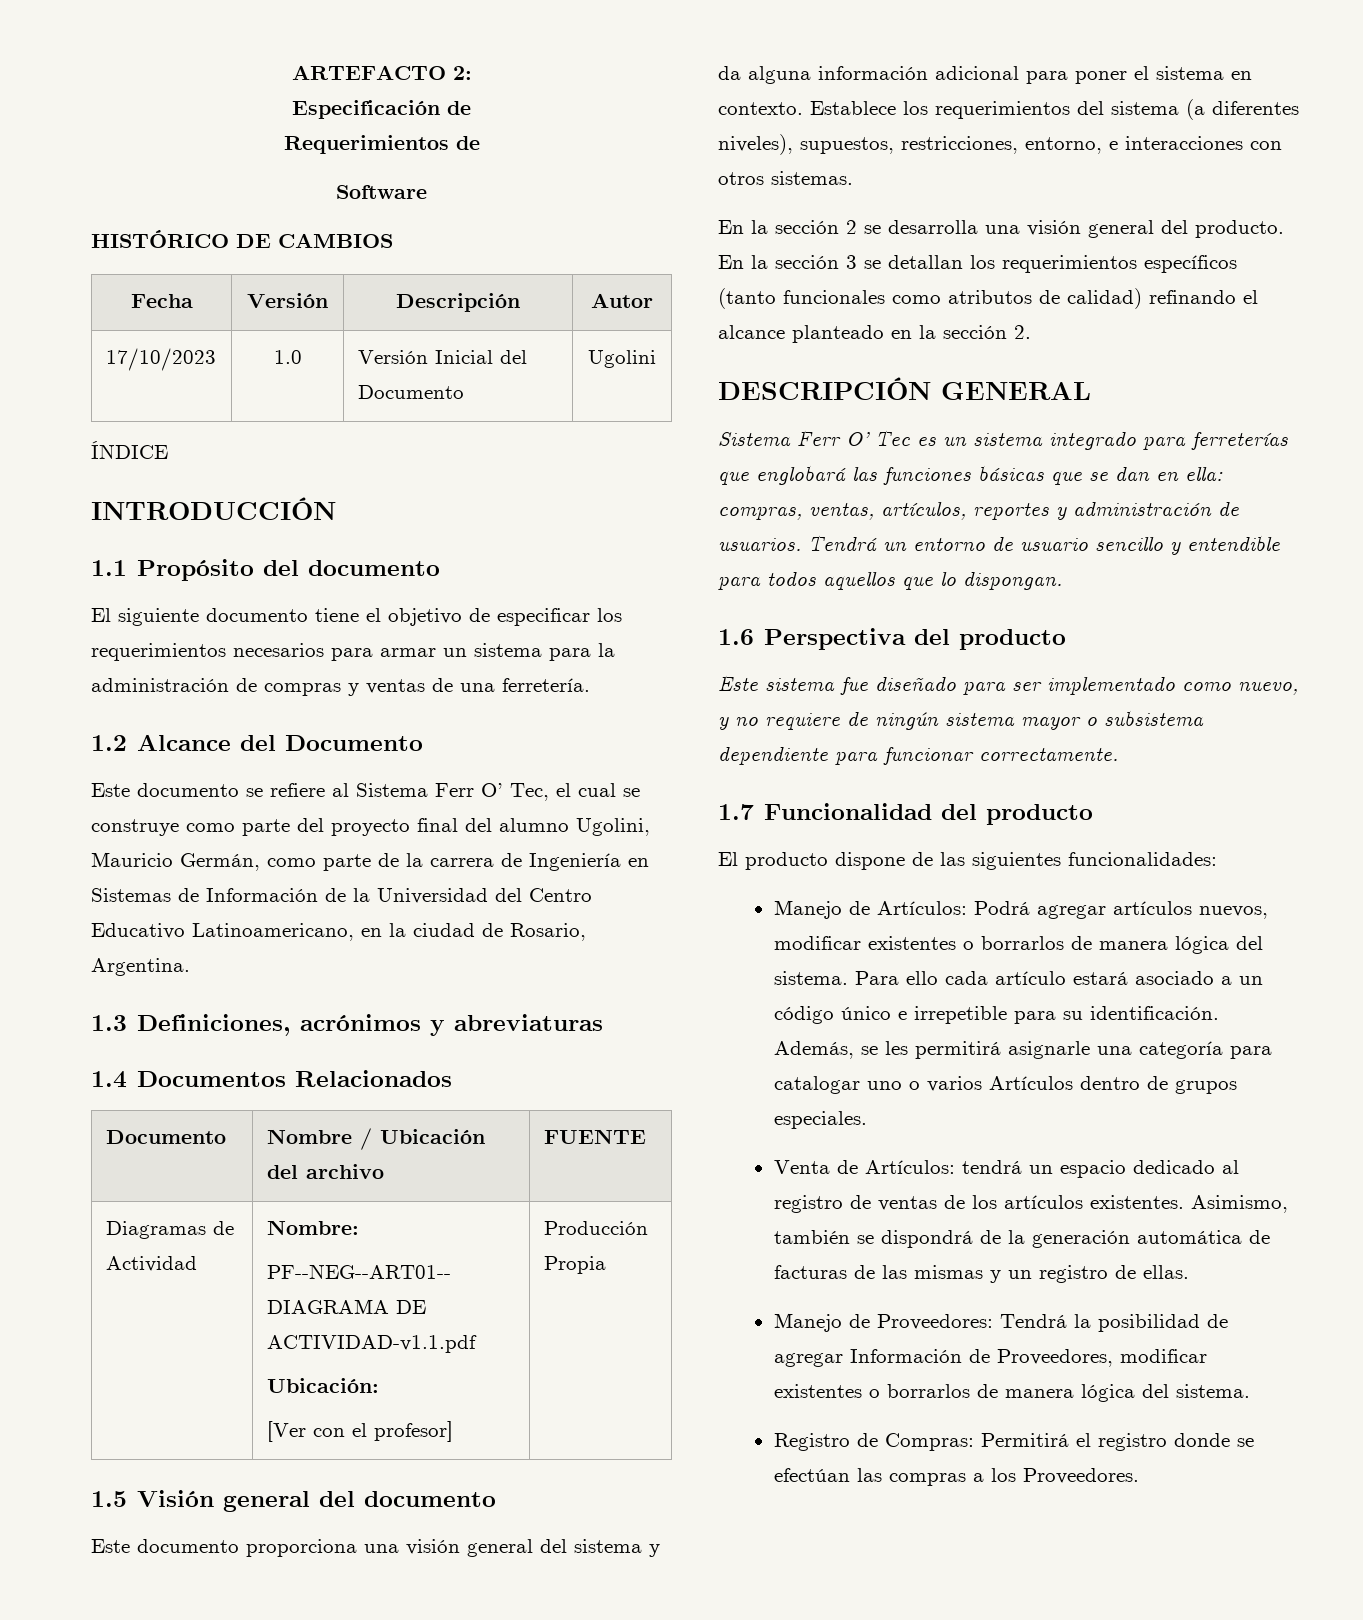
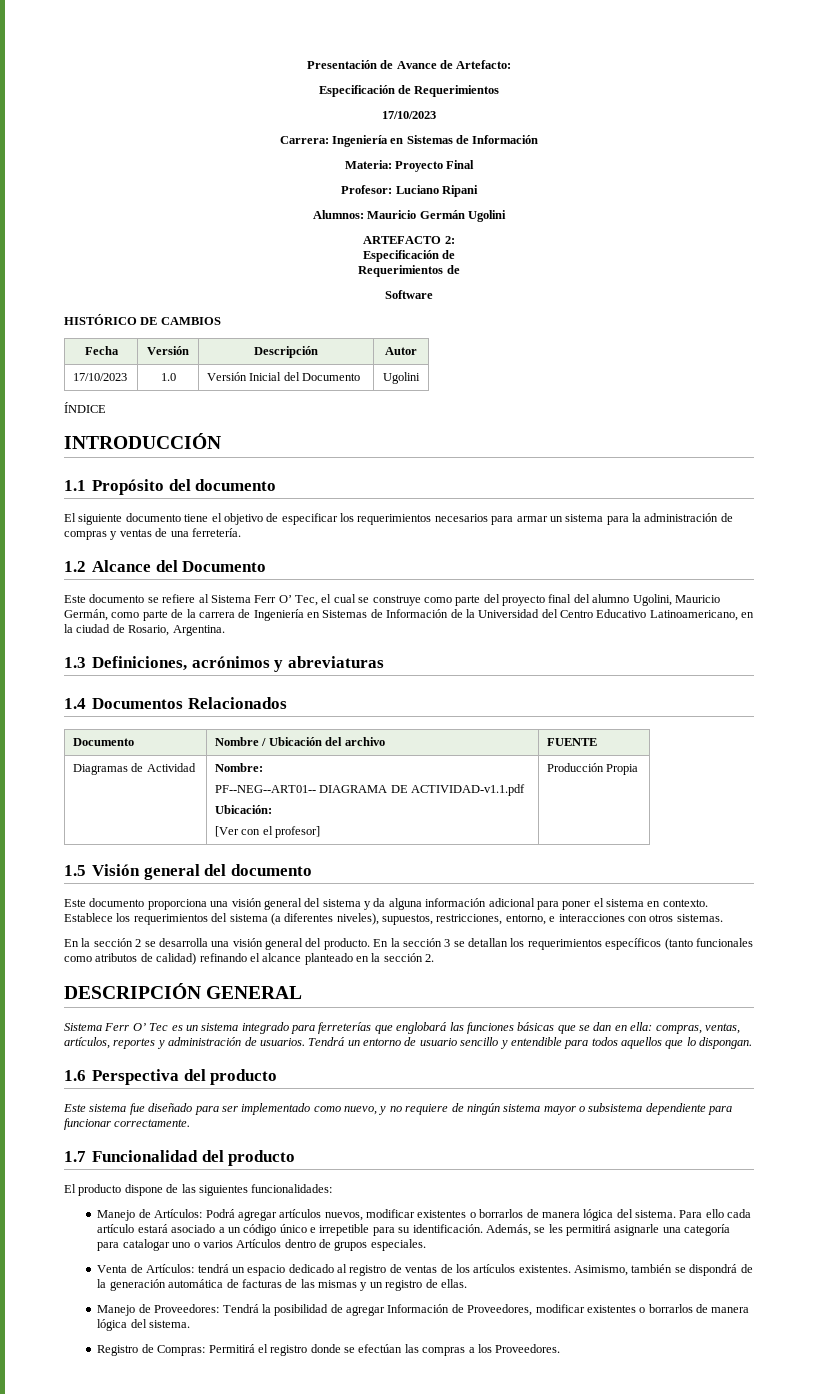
(291, 72) none -> [306,60,512,69] [318,85,500,97] [382,111,436,119] [279,135,539,147] [344,160,475,172] [341,185,478,197] [312,210,507,222] Presentación de Avance de Artefacto: // Especificación de Requerimientos // 17/10/2023 // Carrera: Ingeniería en Sistemas de Información // Materia: Proyecto Final // Profesor: Luciano Ripani // Alumnos: Mauricio Germán Ugolini //

